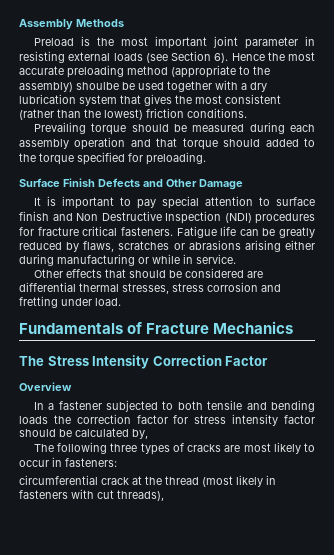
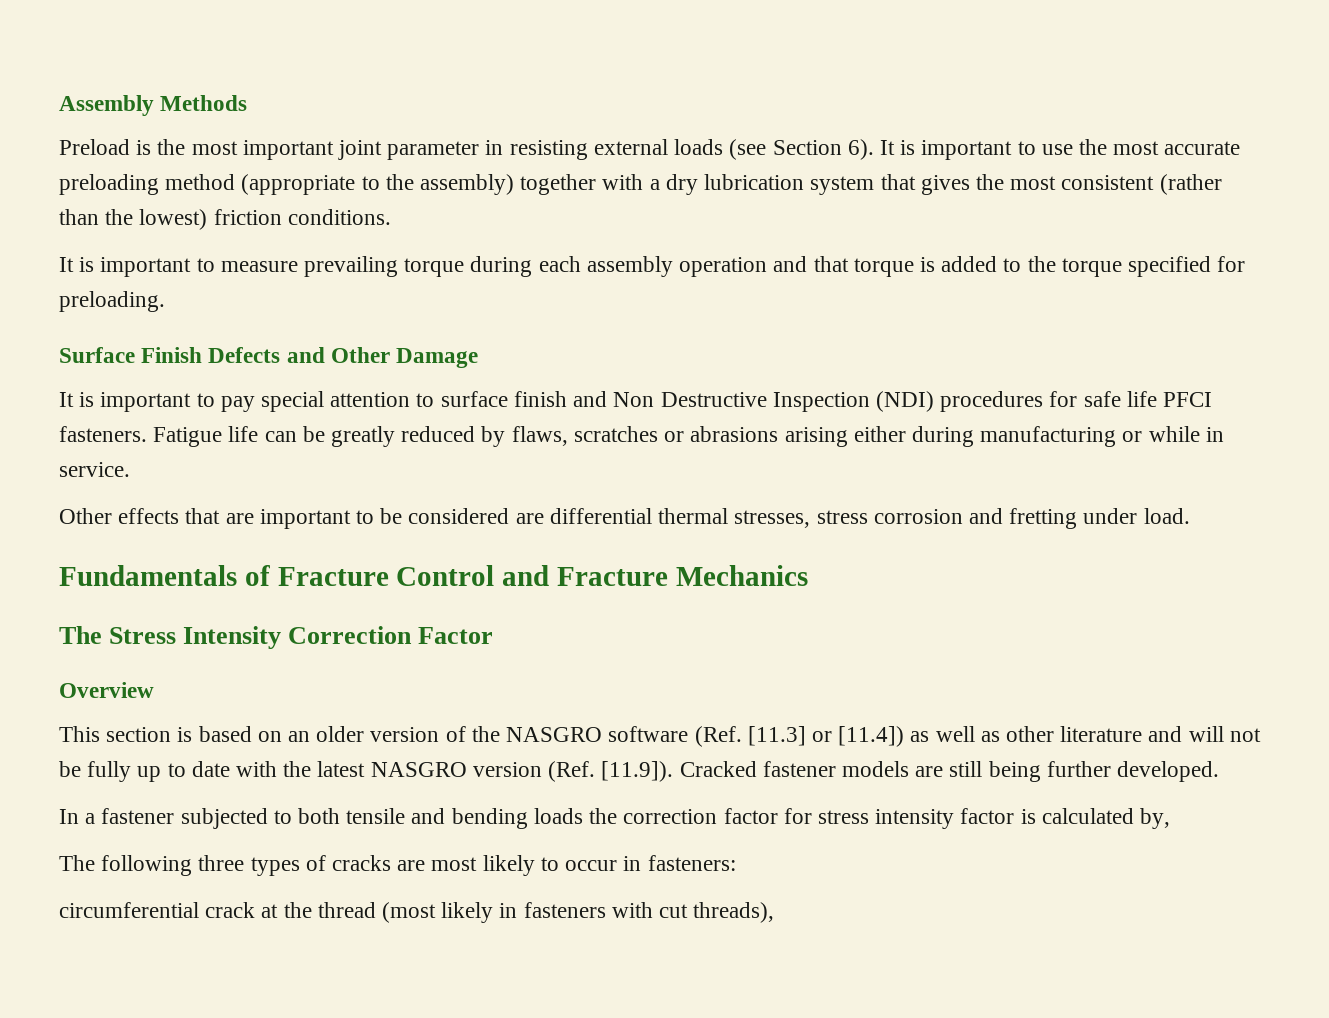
[231,53,265,61] Hence -> [879,140,1073,160] It is important to use
[76,82,164,90] shoulbe be used -> (515, 184) none
[33,122,245,135] Prevailing torque should be measured -> [59,256,465,277] It is important to measure prevailing torque
[223,139,261,147] should -> [919,257,935,272] is
[37,226,118,236] fracture critical -> [1083,391,1212,407] safe life PFCI
[128,270,166,278] should -> [225,509,375,529] are important to
(210, 328) none -> [396,565,669,586] Control and Fracture
(72, 386) none -> [59,726,1261,747] [59,761,1219,782] // This section is based on an older version of the NASGRO software (Ref. [11.3] or [11.4]) as well as other literature and will not be fully up to date with the latest NASGRO version (Ref. [11.9]). Cracked fastener models are still being further developed.
[19,429,72,437] should be -> [1020,809,1036,824] is

